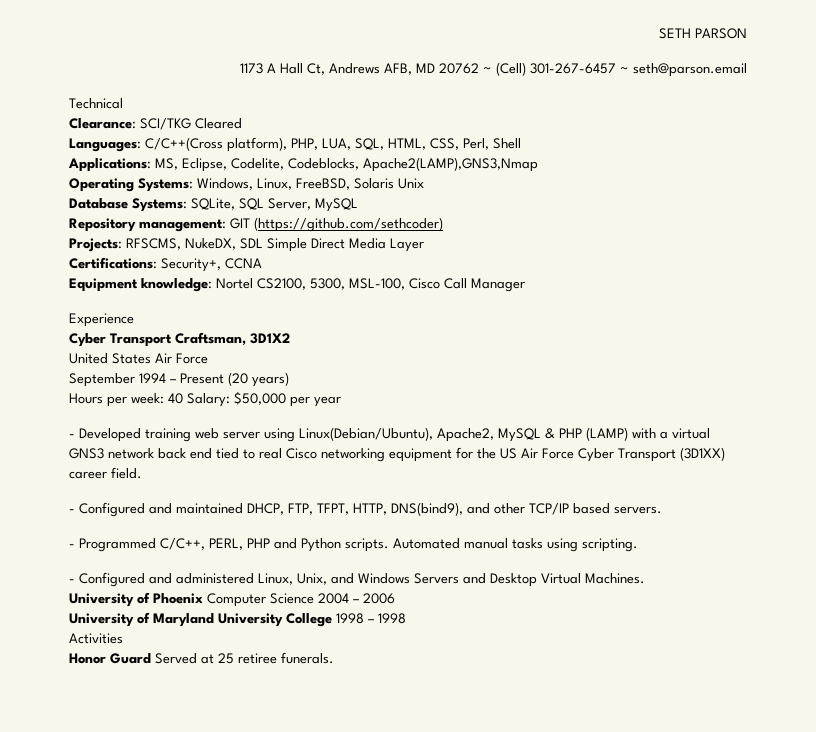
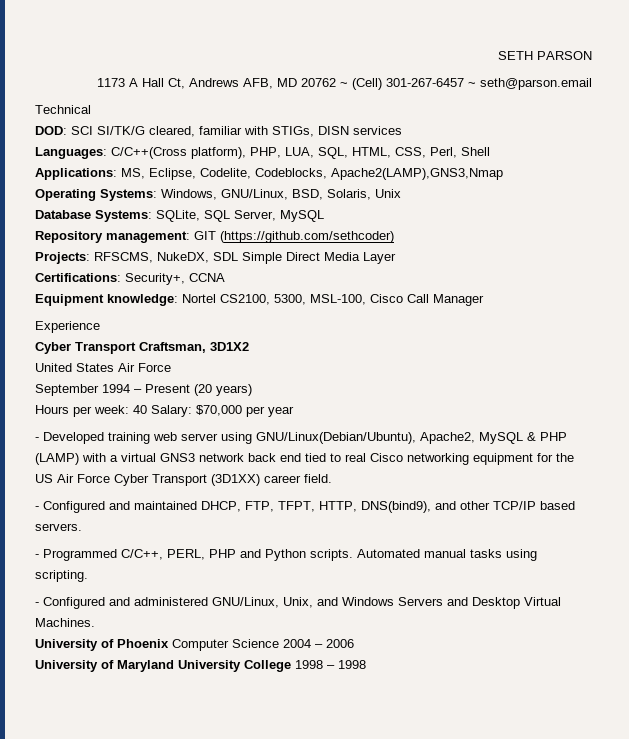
[69,118,242,130] Clearance: SCI/TKG Cleared -> [35,126,402,137] DOD: SCI SI/TK/G cleared, familiar with STIGs, DISN services
[257,178,394,190] Linux, FreeBSD, Solaris -> [221,189,371,200] GNU/Linux, BSD, Solaris,
[234,391,286,405] $50,000 -> [196,405,242,416] $70,000
[299,427,433,441] Linux(Debian/Ubuntu), -> [256,432,416,444] GNU/Linux(Debian/Ubuntu),
[258,573,293,585] Linux, -> [212,597,279,608] GNU/Linux,
[69,633,123,644] [69,652,334,664] // Activities // Honor Guard Served at 25 retiree funerals. -> (366, 664) none

